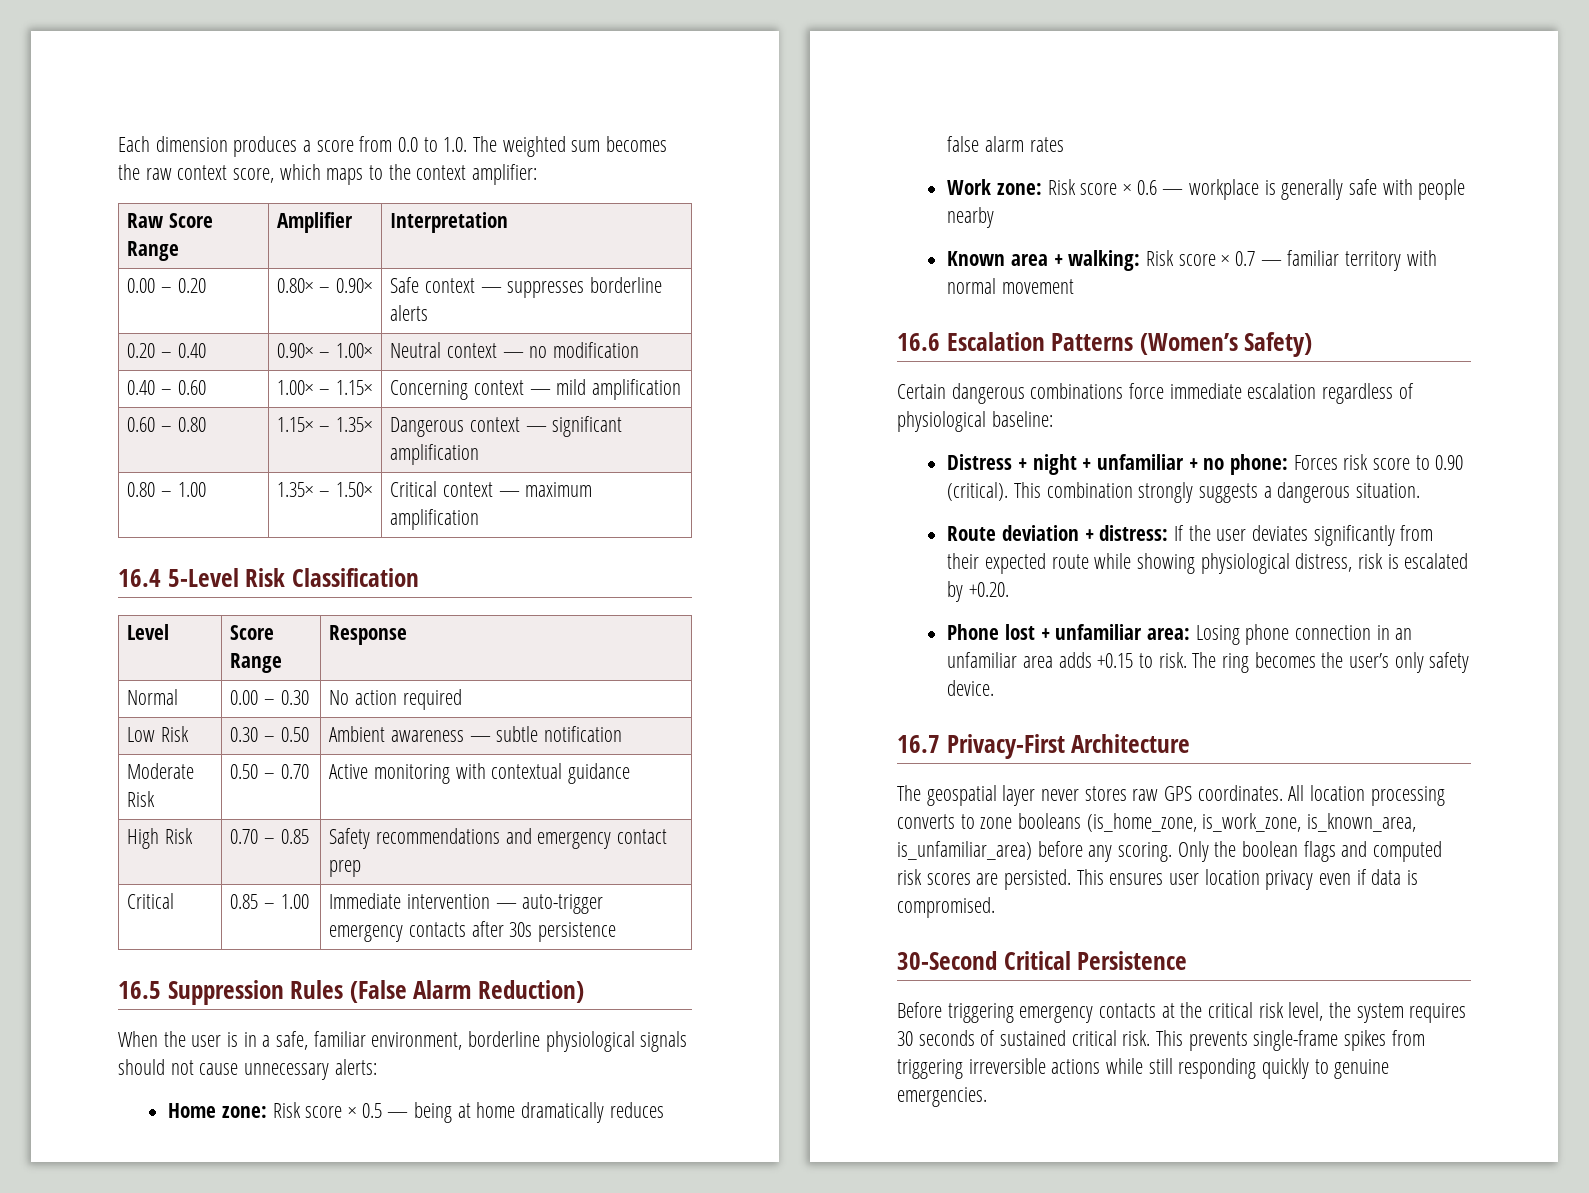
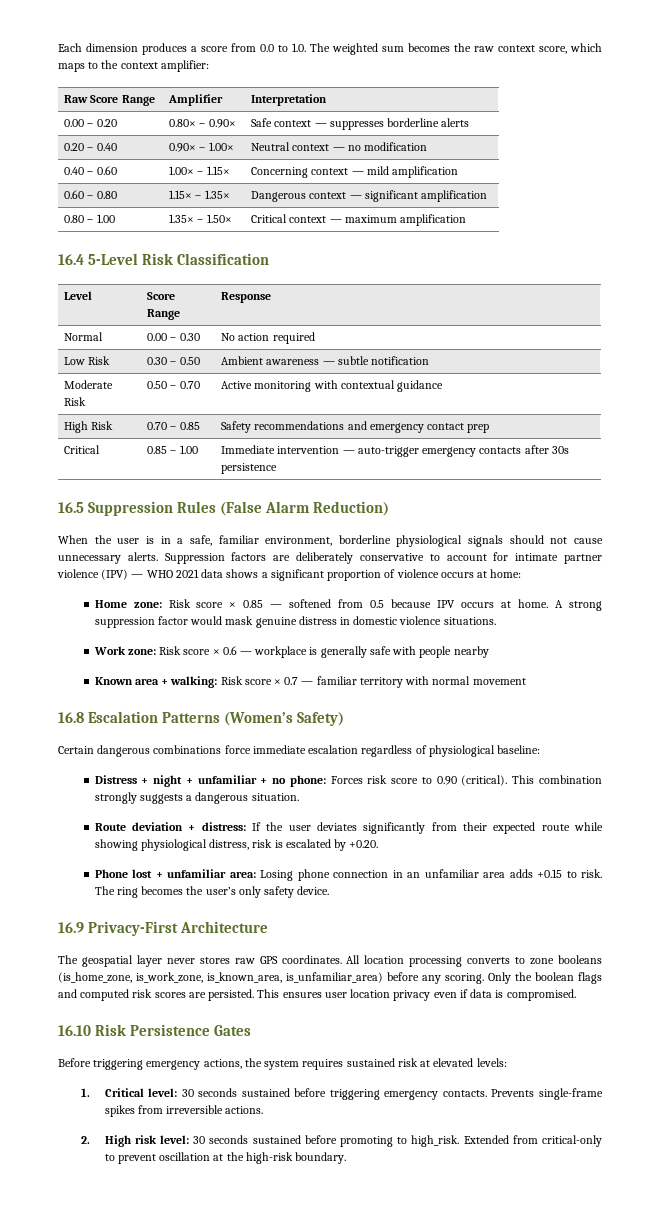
[334,1059,377,1075] alerts: -> [127,552,602,564] [57,569,522,581] alerts. Suppression factors are deliberately conservative to account for intimate partner violence (IPV) — WHO 2021 data shows a significant proportion of violence occurs at home:
[361,1102,664,1123] [947,136,1064,152] 0.5 — being at home dramatically reduces false alarm rates -> [243,599,602,611] [94,616,496,628] 0.85 — softened from 0.5 because IPV occurs at home. A strong suppression factor would mask genuine distress in domestic violence situations.
[897,333,940,351] 16.6 -> [58,712,84,723] 16.8
[897,735,940,753] 16.7 -> [58,922,84,933] 16.9
[897,951,1071,970] 30-Second Critical -> [58,1024,127,1036] 16.10 Risk
(1188, 960) none -> [214,1025,252,1036] Gates
[1099,1002,1467,1023] [897,1030,1425,1051] [897,1058,1390,1079] [897,1087,987,1107] contacts at the critical risk level, the system requires 30 seconds of sustained critical risk. This prevents single-frame spikes from triggering irreversible actions while still responding quickly to genuine emergencies. -> [203,1058,507,1070] [81,1088,603,1100] [104,1105,264,1117] [81,1135,603,1147] [104,1152,347,1164] actions, the system requires sustained risk at elevated levels: // 1. Critical level: 30 seconds sustained before triggering emergency contacts. Prevents single-frame spikes from irreversible actions. // 2. High risk level: 30 seconds sustained before promoting to high_risk. Extended from critical-only to prevent oscillation at the high-risk boundary.

